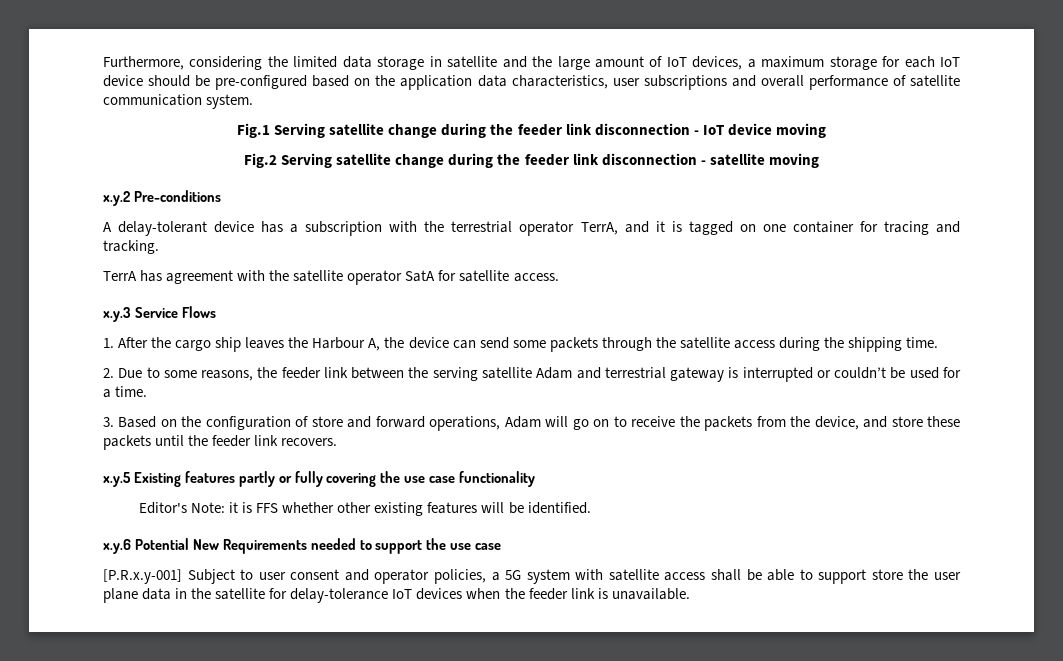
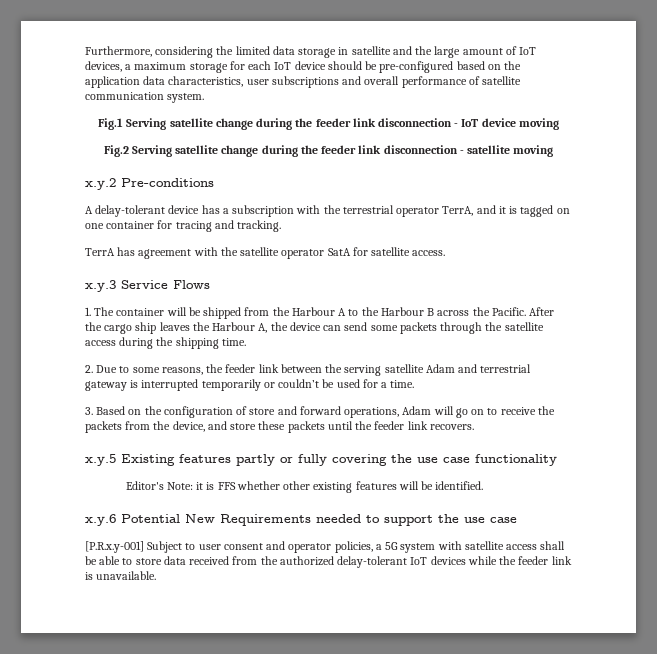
(114, 343) none -> [94,307,526,319] The container will be shipped from the Harbour A to the Harbour B across the Pacific.
(813, 374) none -> [201,379,261,391] temporarily
[818,569,961,584] [103,588,389,603] support store the user plane data in the satellite for delay-tolerance -> [135,556,408,568] store data received from the authorized delay-tolerant
[466,588,501,599] when -> [467,556,497,565] while

